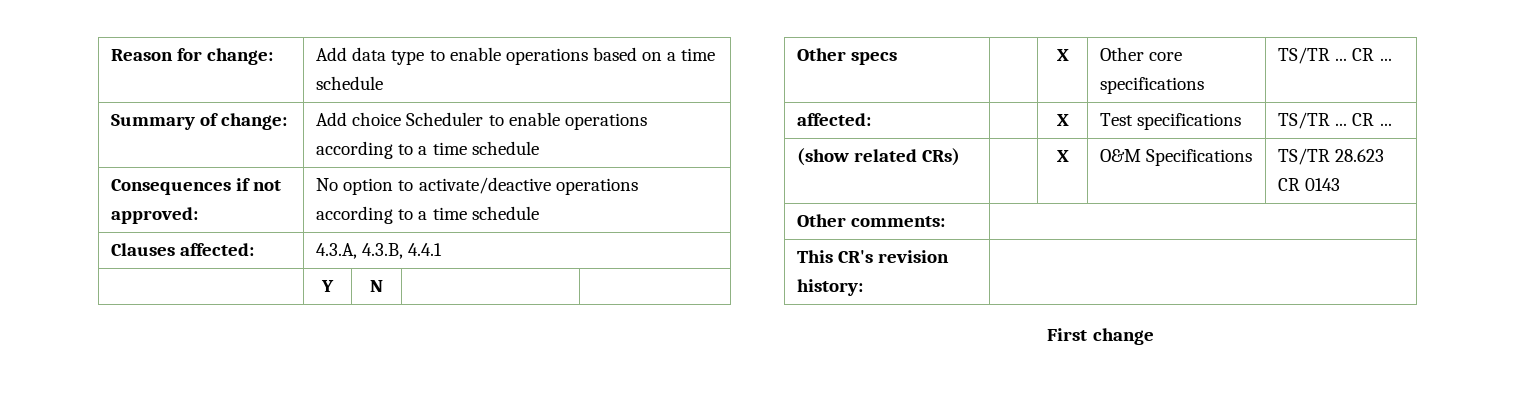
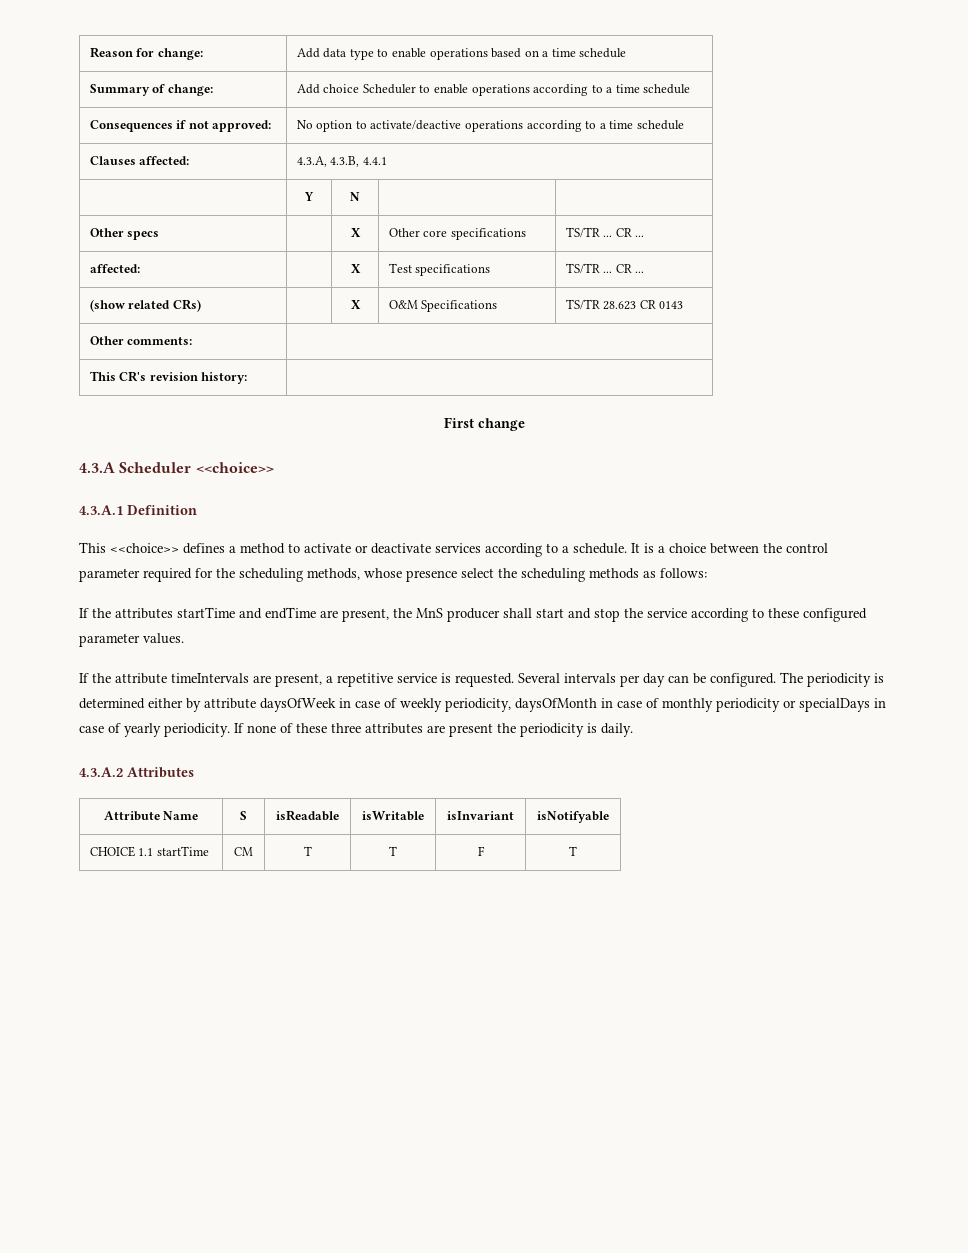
(1154, 336) none -> [79,462,274,473] [79,505,197,515] [79,542,828,557] [79,568,707,582] [79,607,867,622] [79,633,184,647] [79,672,884,687] [79,698,886,712] [79,723,633,737] [79,767,194,778] [103,811,199,821] [240,811,247,820] [276,810,339,821] [362,811,424,821] [447,811,514,820] [537,811,609,823] [89,846,209,857] [234,847,253,856] [303,846,312,856] [389,846,397,856] [477,846,485,856] [569,846,577,856] // 4.3.A Scheduler <<choice>> // 4.3.A.1 Definition // This <<choice>> defines a method to activate or deactivate services according to a schedule. It is a choice between the control parameter required for the scheduling methods, whose presence select the scheduling methods as follows: // If the attributes startTime and endTime are present, the MnS producer shall start and stop the service according to these configured parameter values. // If the attribute timeIntervals are present, a repetitive service is requested. Several intervals per day can be configured. The periodicity is determined either by attribute daysOfWeek in case of weekly periodicity, daysOfMonth in case of monthly periodicity or specialDays in case of yearly periodicity. If none of these three attributes are present the periodicity is daily. // 4.3.A.2 Attributes // Attribute Name | S | isReadable | isWritable | isInvariant | isNotifyable // CHOICE 1.1 startTime | CM | T | T | F | T

